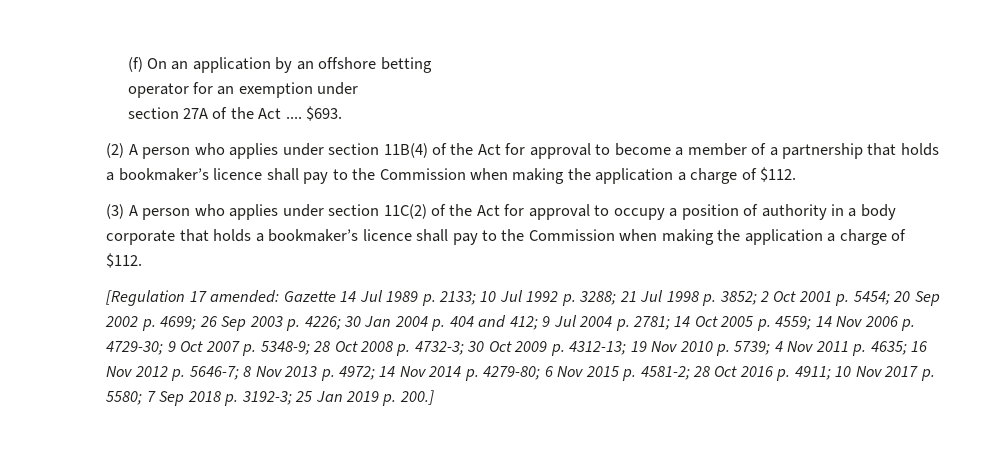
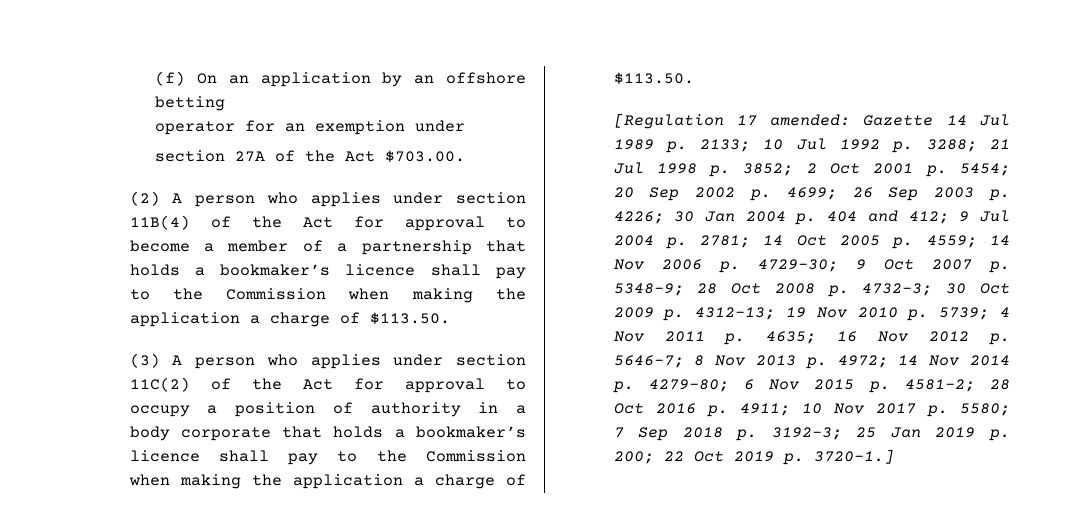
[285,106,343,121] .... $693. -> [385,150,466,163] $703.00.
[760,167,797,182] $112. -> [369,312,450,325] $113.50.
[106,253,143,268] $112. -> [613,72,694,85] $113.50.
[399,390,434,405] 200.] -> [613,449,894,465] 200; 22 Oct 2019 p. 3720-1.]

